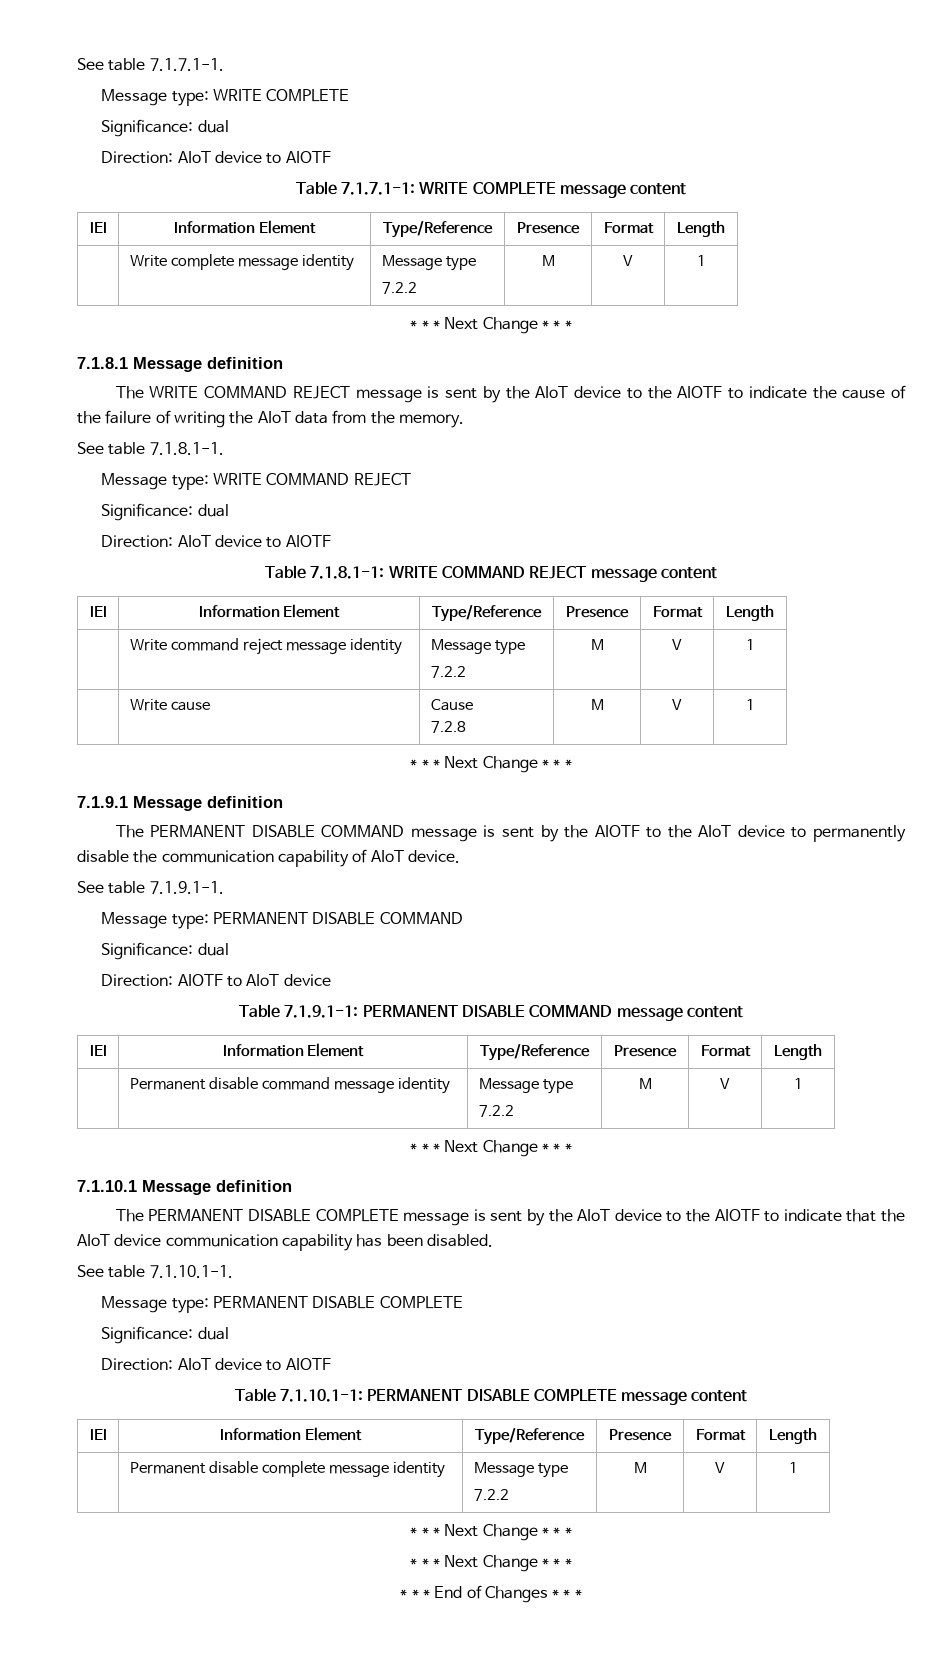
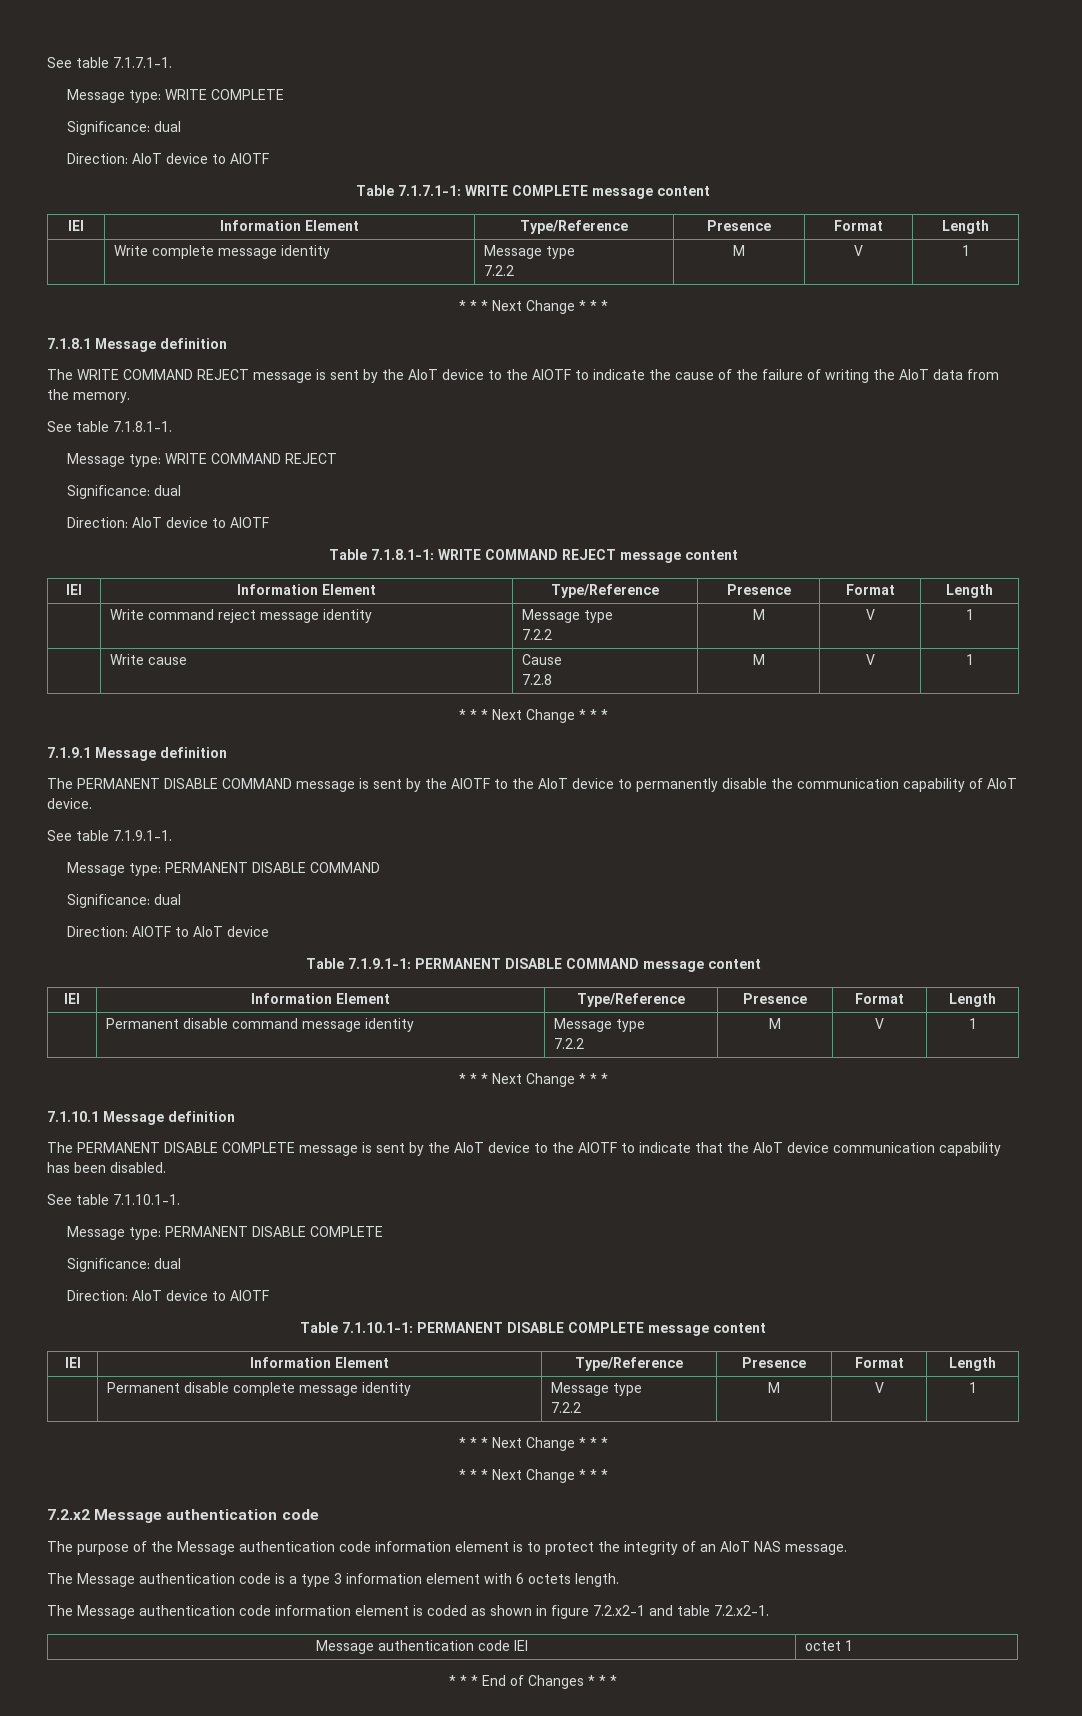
(572, 1562) none -> [47,1509,319,1523] [47,1541,847,1555] [47,1573,619,1587] [47,1605,769,1619] [315,1640,528,1654] [804,1640,853,1651] // 7.2.x2 Message authentication code // The purpose of the Message authentication code information element is to protect the integrity of an AIoT NAS message. // The Message authentication code is a type 3 information element with 6 octets length. // The Message authentication code information element is coded as shown in figure 7.2.x2-1 and table 7.2.x2-1. // Message authentication code IEI | octet 1

